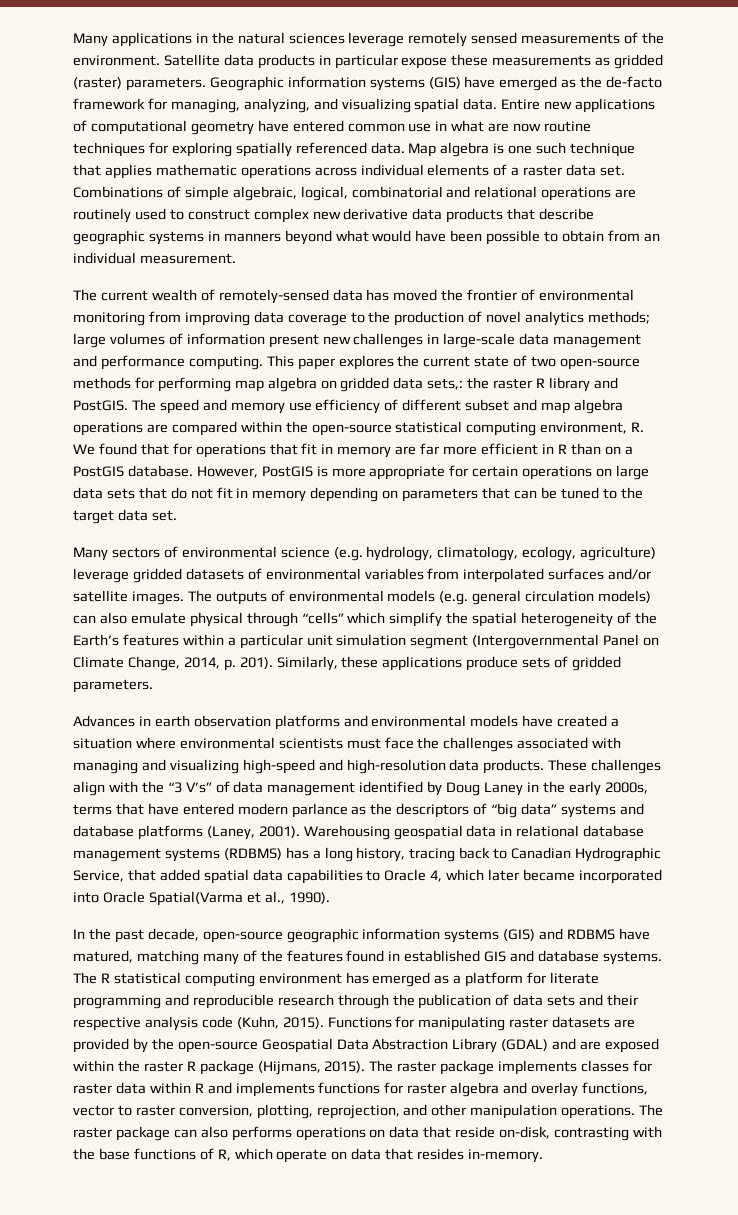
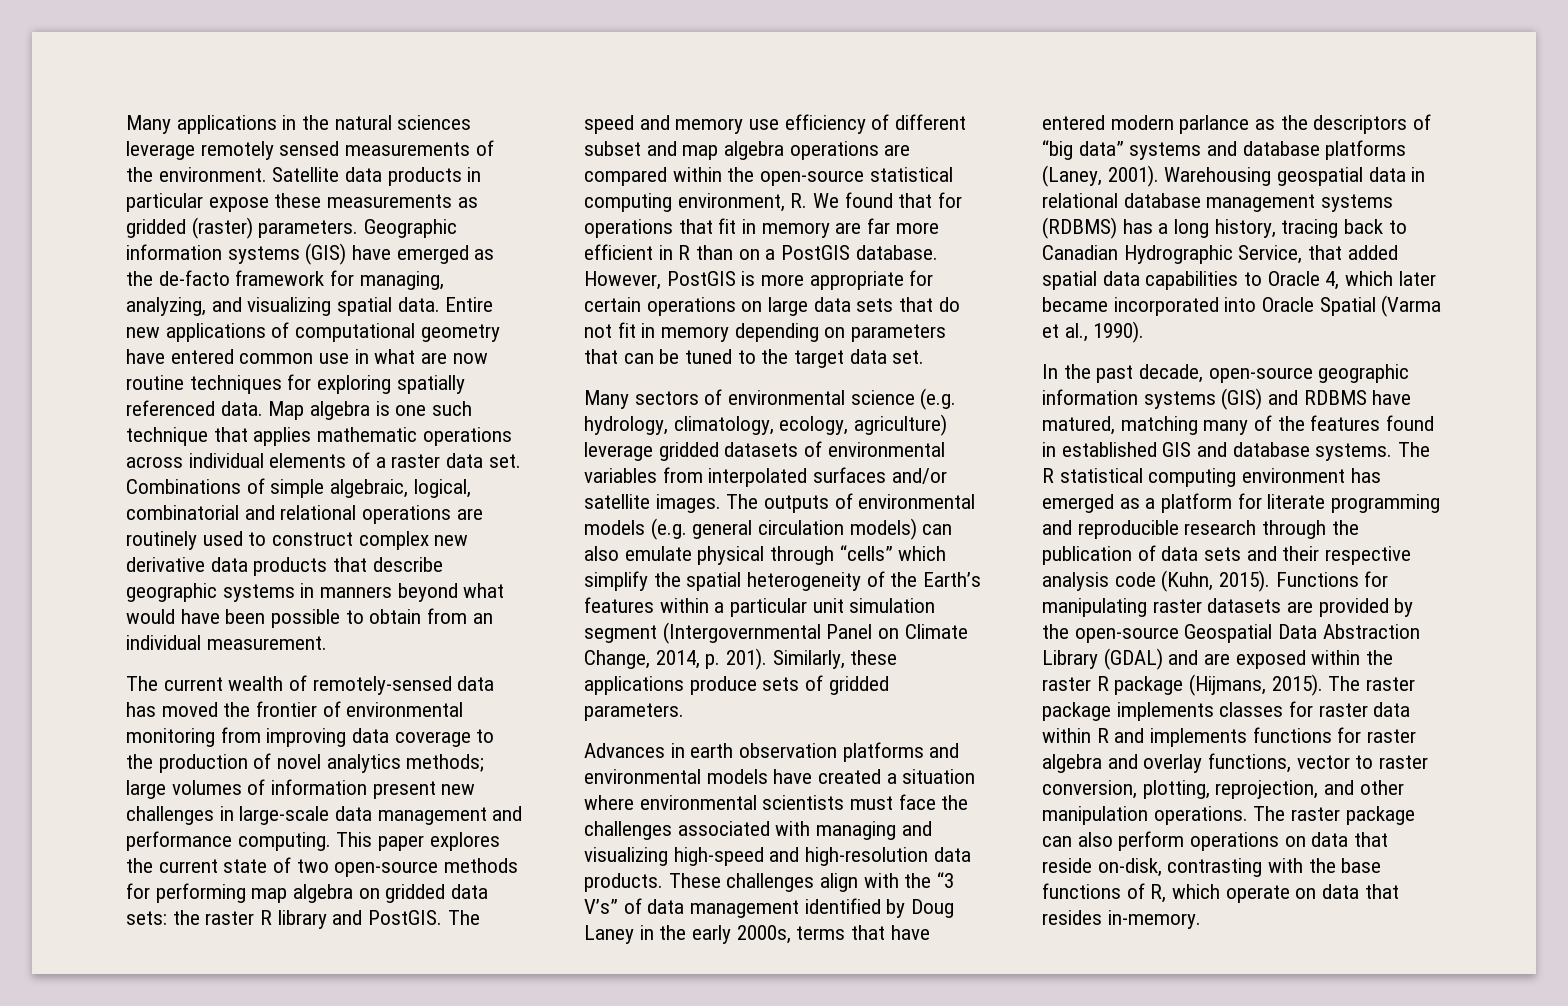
[427,378,464,390] sets,: -> [126,911,167,925] sets:
[148,891,243,906] Spatial(Varma -> [1319,295,1442,317] Spatial (Varma
[231,1126,292,1141] performs -> [1118,831,1185,851] perform

